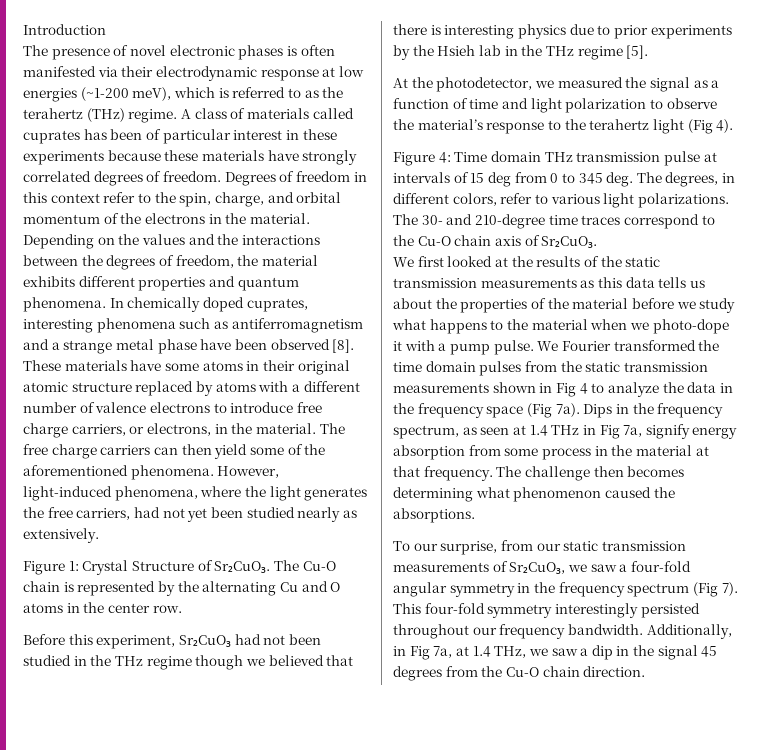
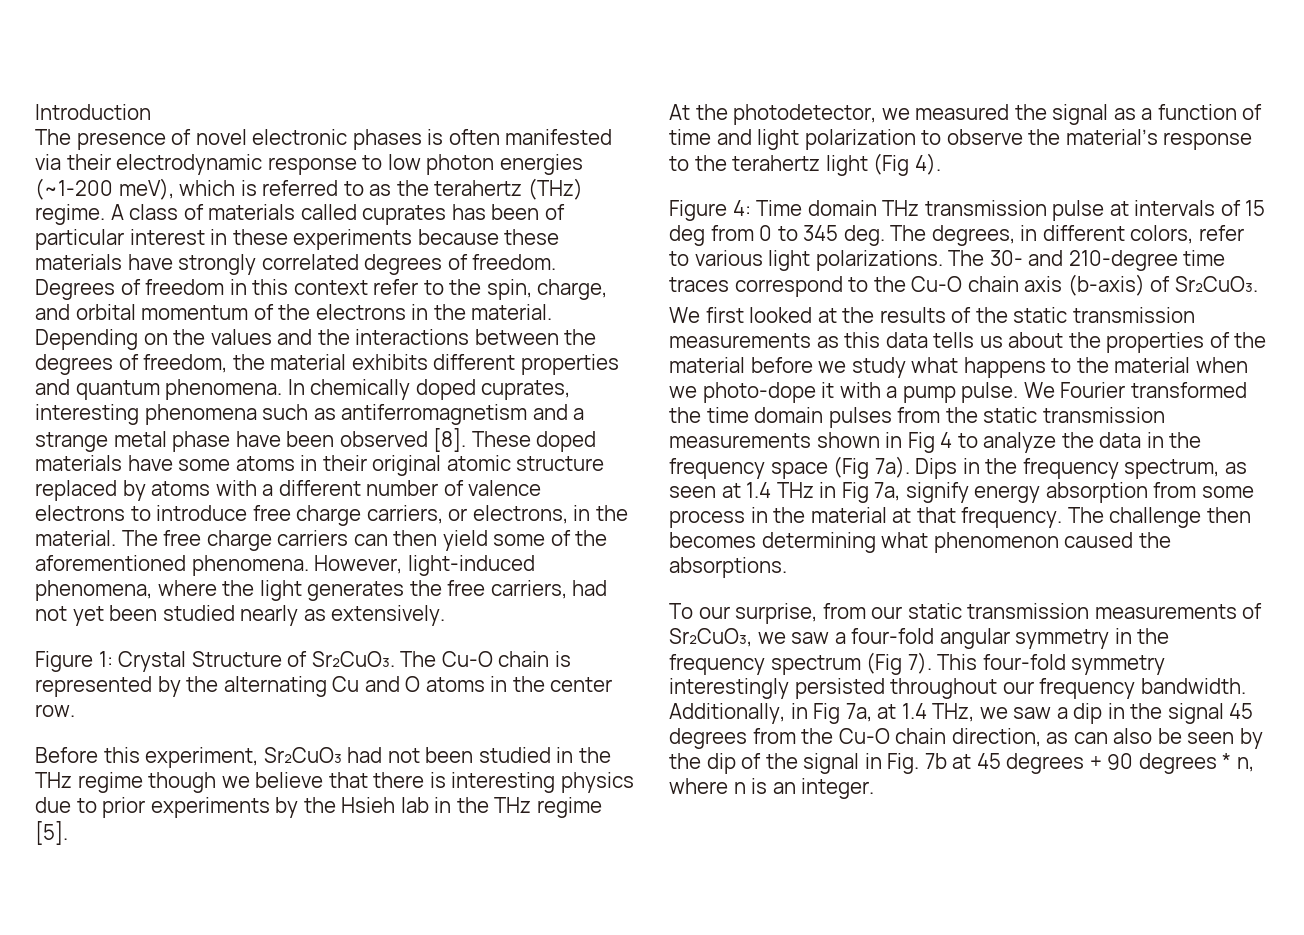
[322,66,364,77] at low -> [362,154,495,175] to low photon
(61, 365) none -> [536,431,597,452] doped
[268,655,324,666] believed -> [255,772,324,788] believe
(521, 241) none -> [1067,274,1145,296] (b-axis)
[583,666,646,677] direction. -> [951,728,1263,749] [669,753,1255,774] [669,778,875,799] direction, as can also be seen by the dip of the signal in Fig. 7b at 45 degrees + 90 degrees * n, where n is an integer.

